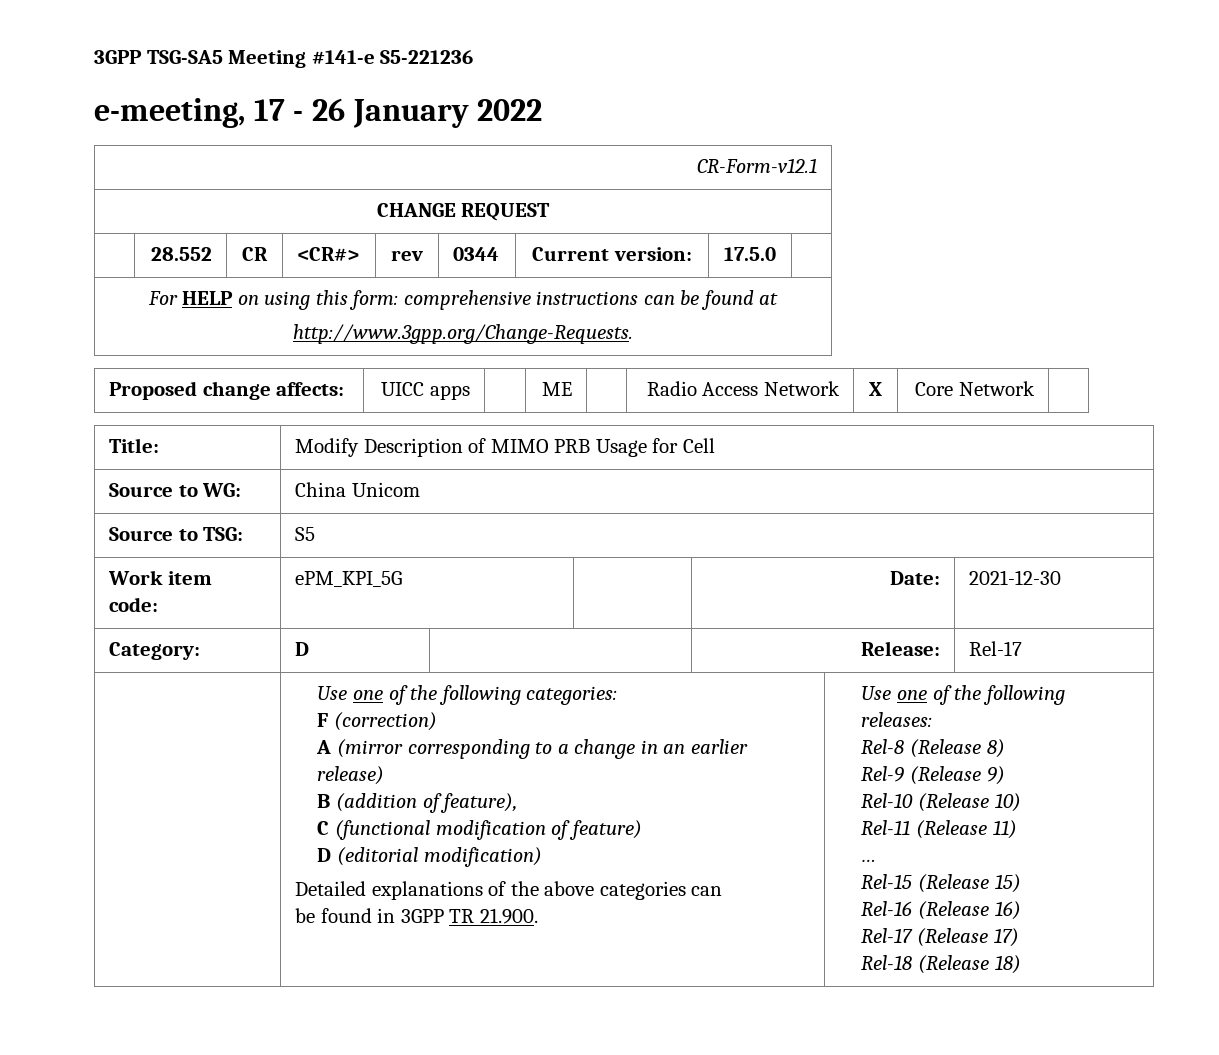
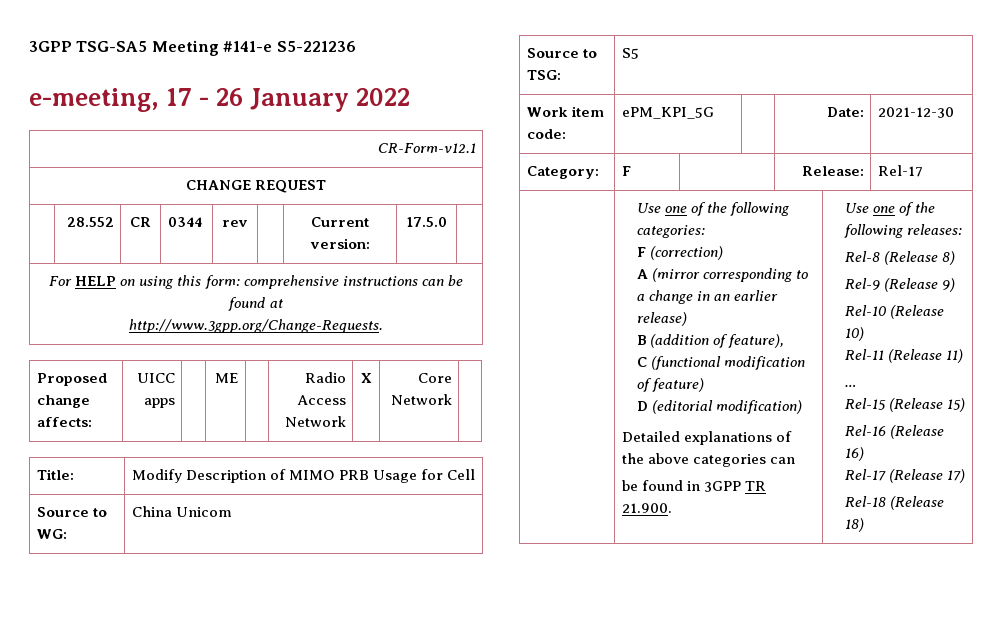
[297,247,360,261] <CR#> -> [167,217,202,227] 0344
[453,247,500,261] 0344 -> (248, 223) none
[295,642,310,656] D -> [621,166,631,176] F

